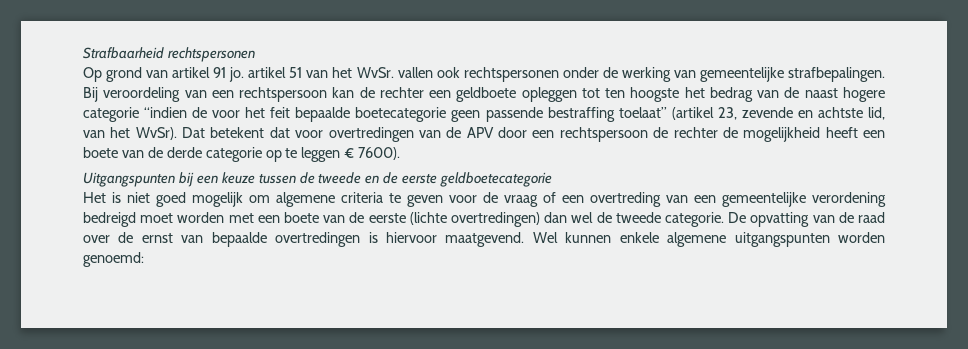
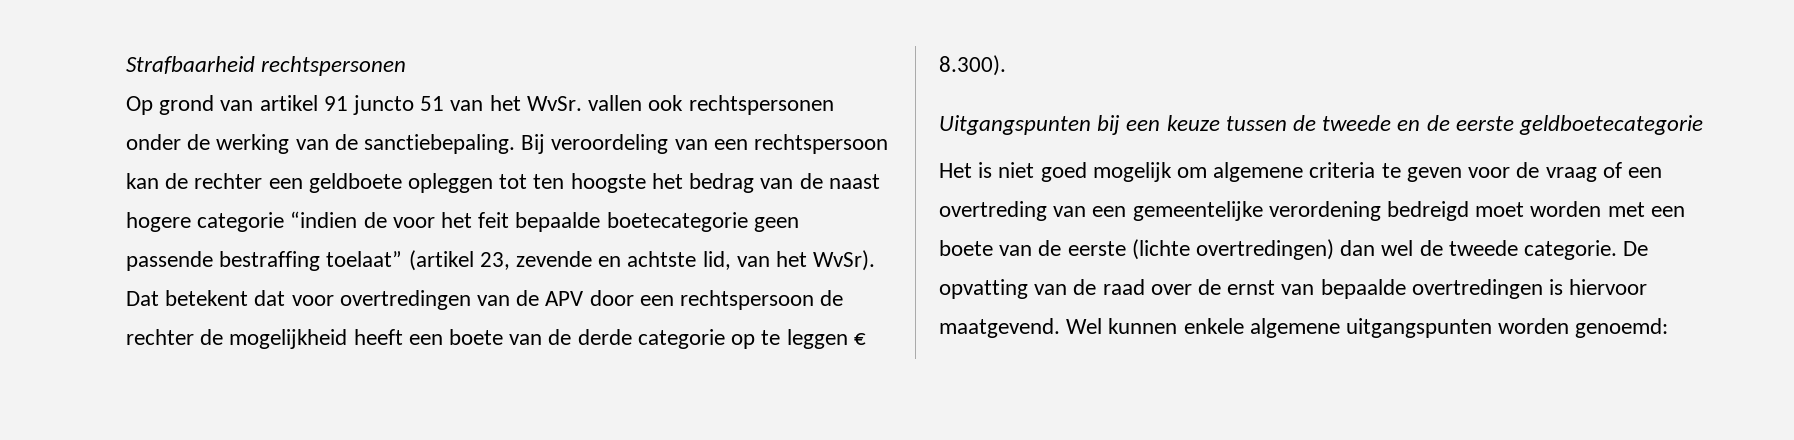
[229,67,287,82] jo. artikel -> [353,95,415,115] juncto
[699,67,886,82] gemeentelijke strafbepalingen. -> [334,134,516,154] de sanctiebepaling.
[358,147,401,160] 7600). -> [939,55,1006,76] 8.300).

